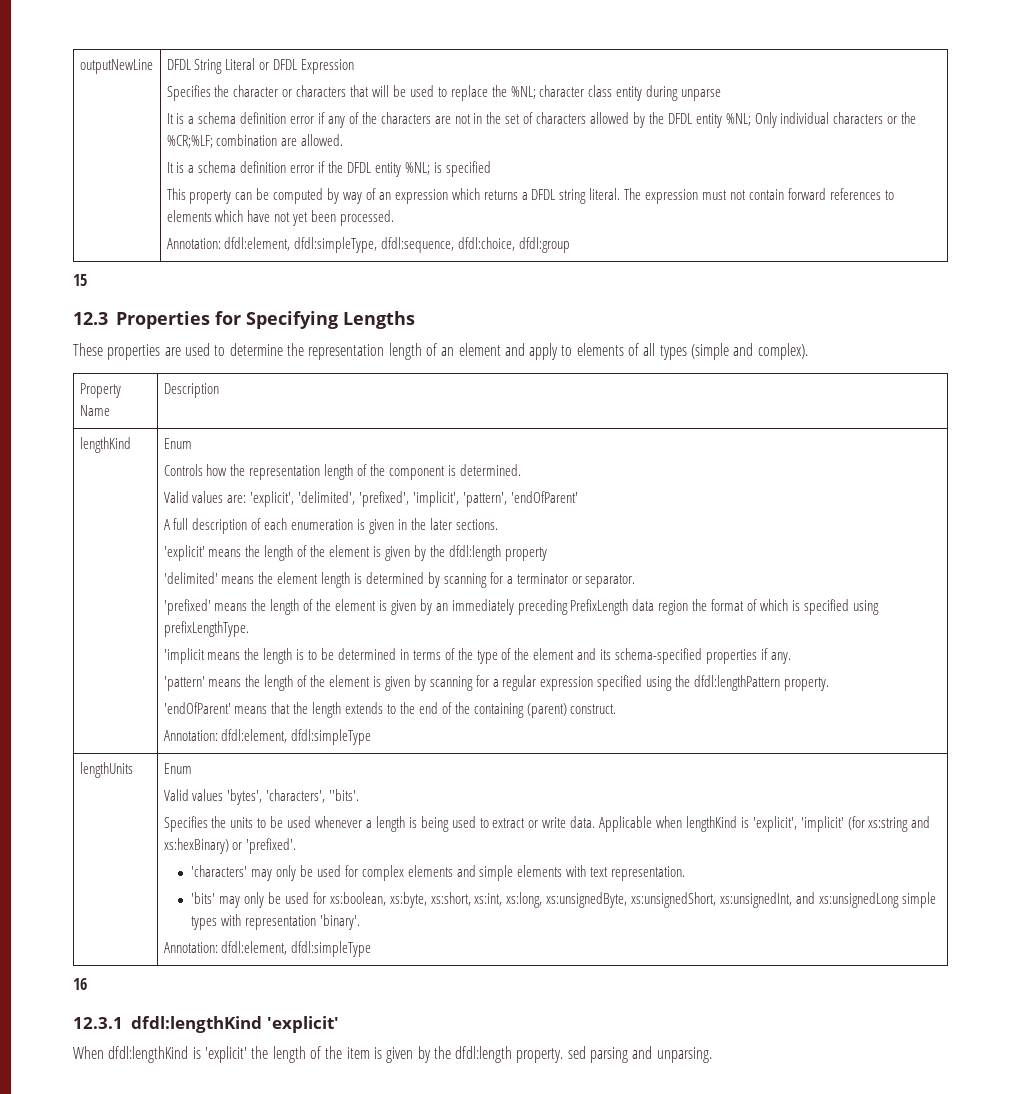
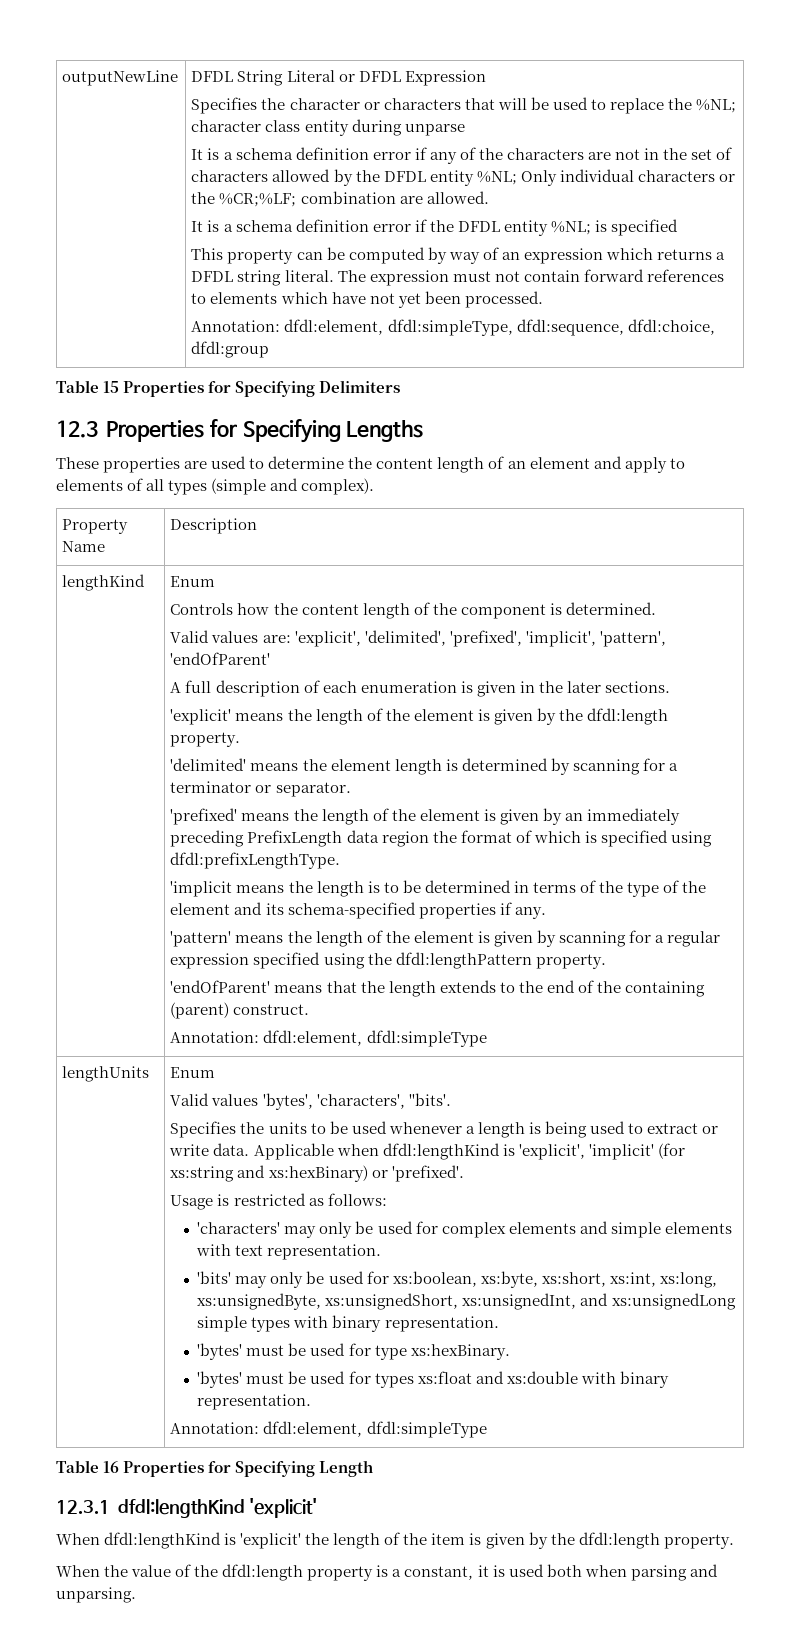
(571, 245) none -> [56,380,99,393] Table
(87, 280) none -> [123,380,401,397] Properties for Specifying Delimiters
[308,344,385,360] representation -> [376,458,434,469] content
[249,465,321,480] representation -> [301,604,359,615] content
[504,547,547,561] property -> [170,732,241,747] property.
[163,621,249,637] prefixLengthType. -> [170,852,341,869] dfdl:prefixLengthType.
[685,816,737,832] lengthKind -> [382,1143,500,1160] dfdl:lengthKind
(297, 846) none -> [170,1193,387,1210] // Usage is restricted as follows:
[245,914,360,930] [163,941,372,957] representation 'binary'. // Annotation: dfdl:element, dfdl:simpleType // -> [332,1315,499,1332] [197,1343,510,1360] [197,1371,669,1388] [197,1394,312,1410] [170,1421,487,1438] [56,1460,99,1473] binary representation. // 'bytes' must be used for type xs:hexBinary. // 'bytes' must be used for types xs:float and xs:double with binary representation. // Annotation: dfdl:element, dfdl:simpleType // Table
(87, 984) none -> [123,1460,374,1477] Properties for Specifying Length
[567,1046,586,1059] sed -> [56,1564,627,1581] // When the value of the dfdl:length property is a constant, it is used both when

